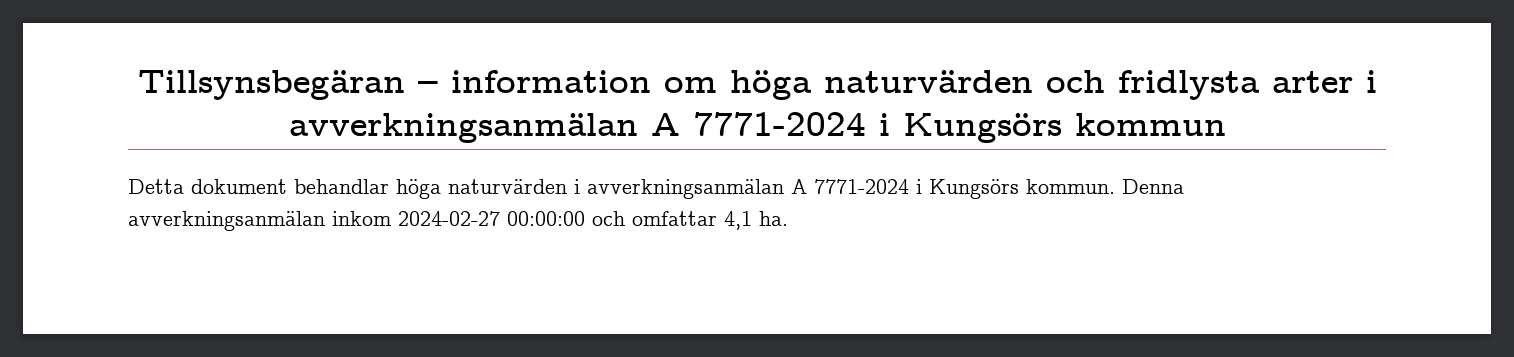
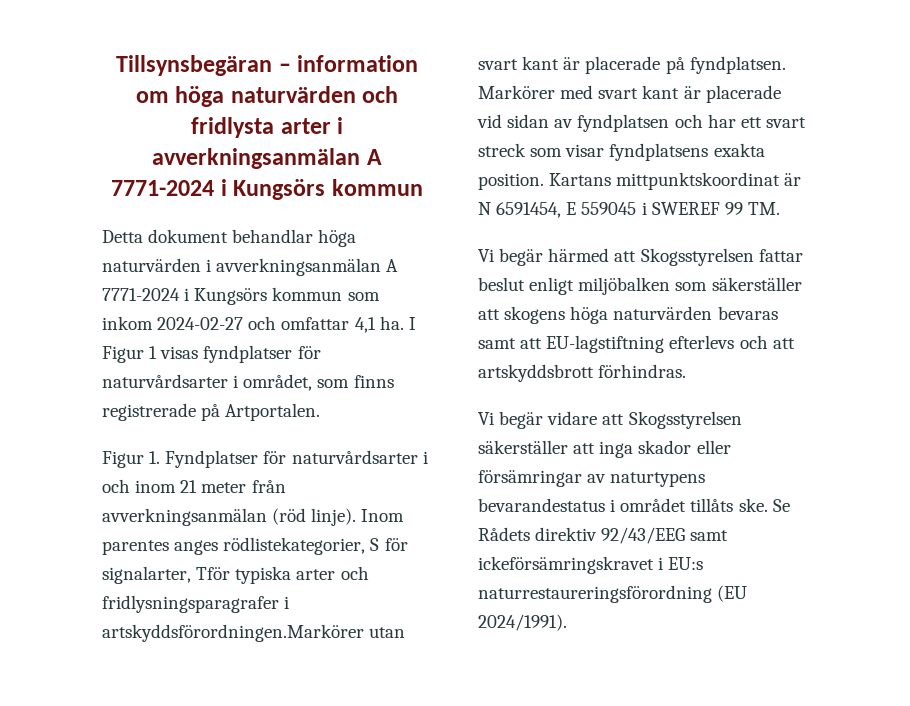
[1026,179,1184,194] [128,211,325,231] kommun. Denna avverkningsanmälan -> [272,287,380,301] kommun som
[507,211,585,226] 00:00:00 -> (244, 323) none
(788, 218) none -> [408,317,416,330] [102,345,321,363] [102,374,394,391] [102,403,321,421] [102,450,428,468] [102,479,286,493] [102,508,405,526] [102,537,408,555] [102,566,369,584] [102,595,290,613] [102,624,406,642] [478,56,786,74] [478,85,781,103] [477,114,806,132] [478,143,765,161] [478,172,802,190] [478,202,780,218] [478,248,803,266] [478,277,802,295] [478,306,778,324] [478,335,795,353] [478,364,687,382] [478,411,742,429] [478,440,731,458] [478,470,706,487] [478,498,790,512] [478,527,729,544] [478,556,704,574] [478,585,748,603] [478,614,567,631] I Figur 1 visas fyndplatser för naturvårdsarter i området, som finns registrerade på Artportalen. // Figur 1. Fyndplatser för naturvårdsarter i och inom 21 meter från avverkningsanmälan (röd linje). Inom parentes anges rödlistekategorier, S för signalarter, Tför typiska arter och fridlysningsparagrafer i artskyddsförordningen.Markörer utan svart kant är placerade på fyndplatsen. Markörer med svart kant är placerade vid sidan av fyndplatsen och har ett svart streck som visar fyndplatsens exakta position. Kartans mittpunktskoordinat är N 6591454, E 559045 i SWEREF 99 TM. // Vi begär härmed att Skogsstyrelsen fattar beslut enligt miljöbalken som säkerställer att skogens höga naturvärden bevaras samt att EU-lagstiftning efterlevs och att artskyddsbrott förhindras. // Vi begär vidare att Skogsstyrelsen säkerställer att inga skador eller försämringar av naturtypens bevarandestatus i området tillåts ske. Se Rådets direktiv 92/43/EEG samt ickeförsämringskravet i EU:s naturrestaureringsförordning (EU 2024/1991).

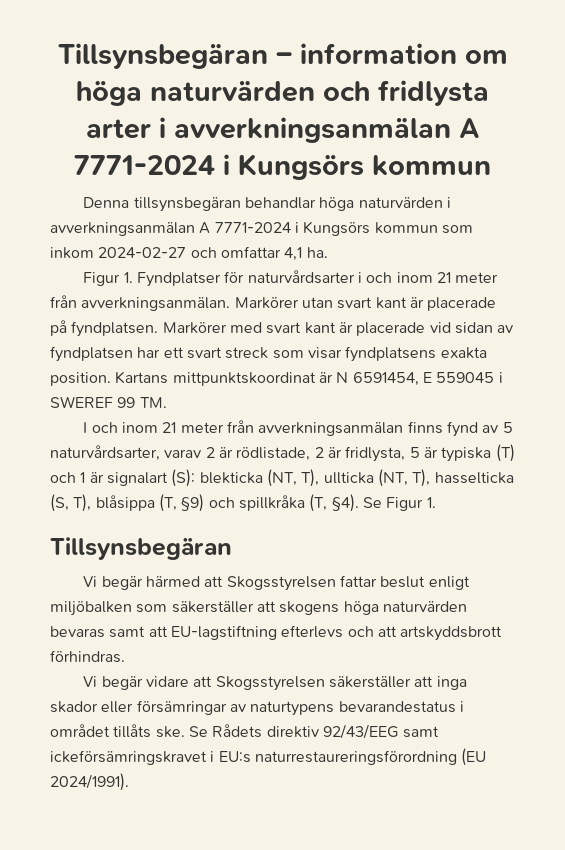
[102,229,229,243] Detta dokument -> [83,197,241,212] Denna tillsynsbegäran
[408,317,416,330] [102,345,321,363] [102,374,394,391] [102,403,321,421] I Figur 1 visas fyndplatser för naturvårdsarter i området, som finns registrerade på Artportalen. -> (328, 252) none
[102,508,405,526] [102,537,408,555] [102,566,369,584] [102,595,290,613] [102,624,364,642] avverkningsanmälan (röd linje). Inom parentes anges rödlistekategorier, S för signalarter, Tför typiska arter och fridlysningsparagrafer i artskyddsförordningen.Markörer -> [81,297,299,311] avverkningsanmälan. Markörer
[674,114,703,128] och -> (133, 354) none
(780, 208) none -> [83,420,513,437] [50,444,515,462] [50,469,514,487] [50,494,436,512] [50,537,232,560] // I och inom 21 meter från avverkningsanmälan finns fynd av 5 naturvårdsarter, varav 2 är rödlistade, 2 är fridlysta, 5 är typiska (T) och 1 är signalart (S): blekticka (NT, T), ullticka (NT, T), hasselticka (S, T), blåsippa (T, §9) och spillkråka (T, §4). Se Figur 1. // Tillsynsbegäran

